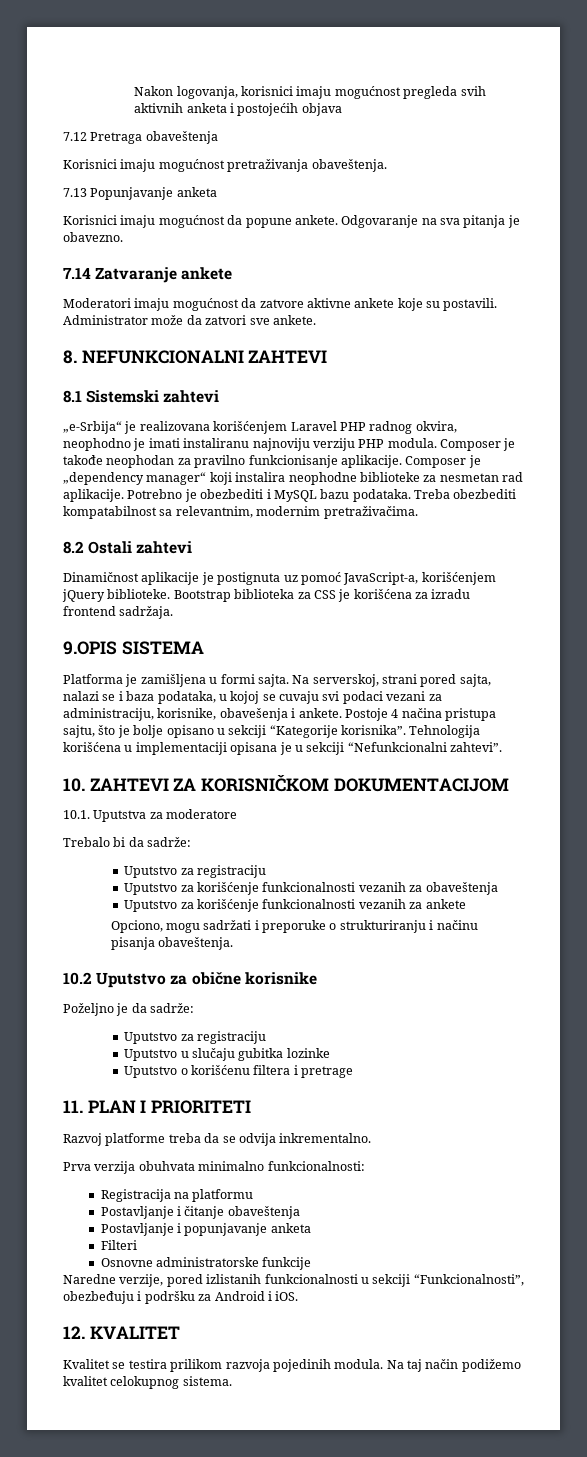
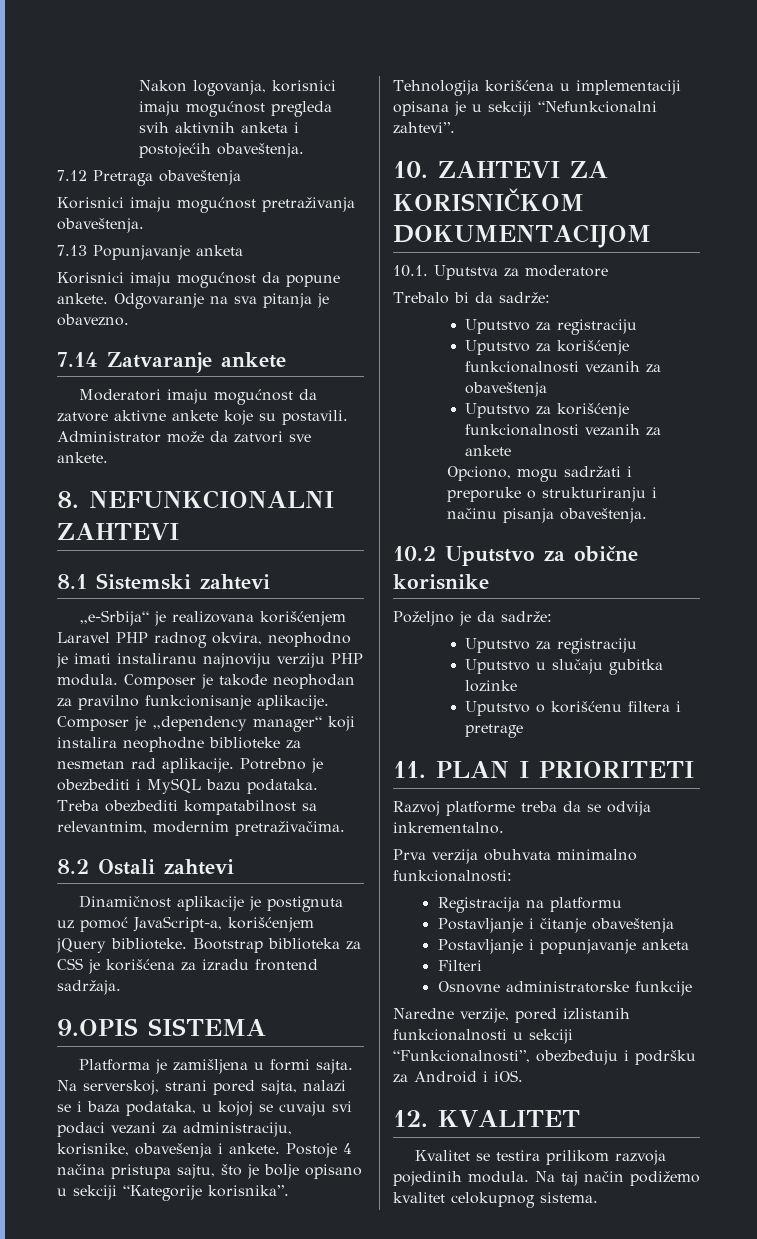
[301,103,342,116] objava -> [216,143,304,158] obaveštenja.

